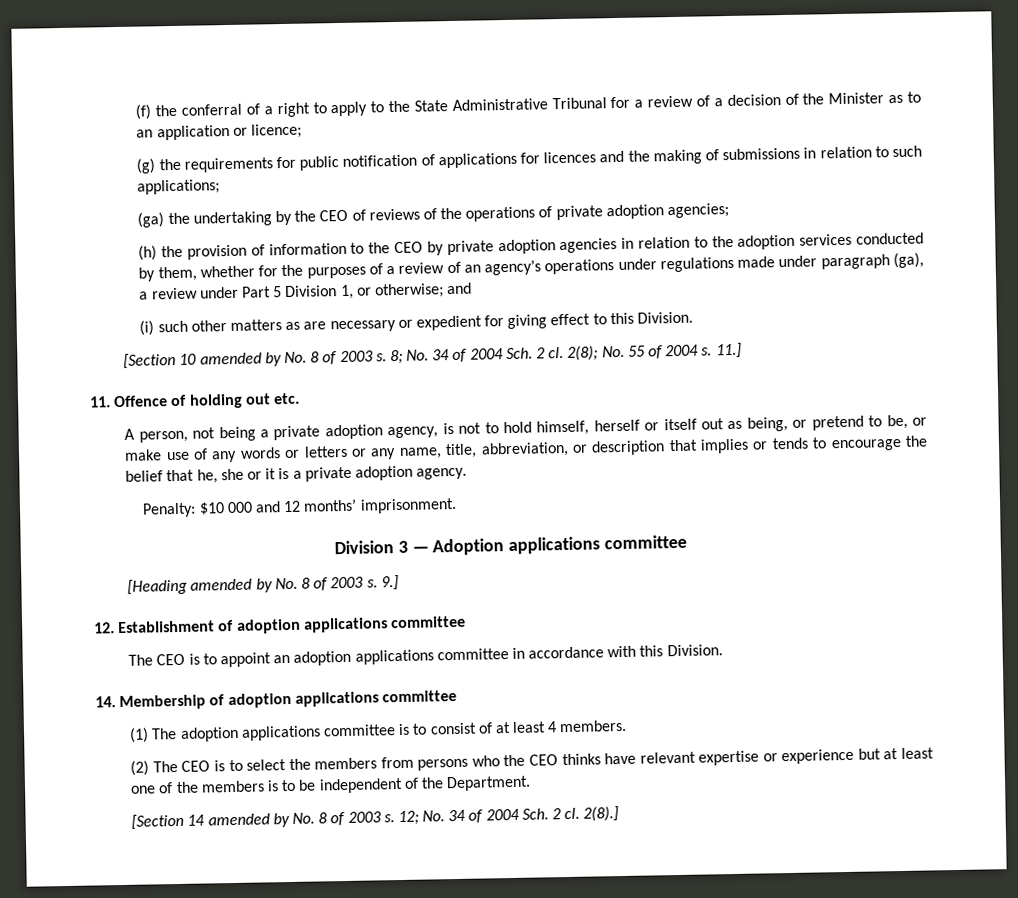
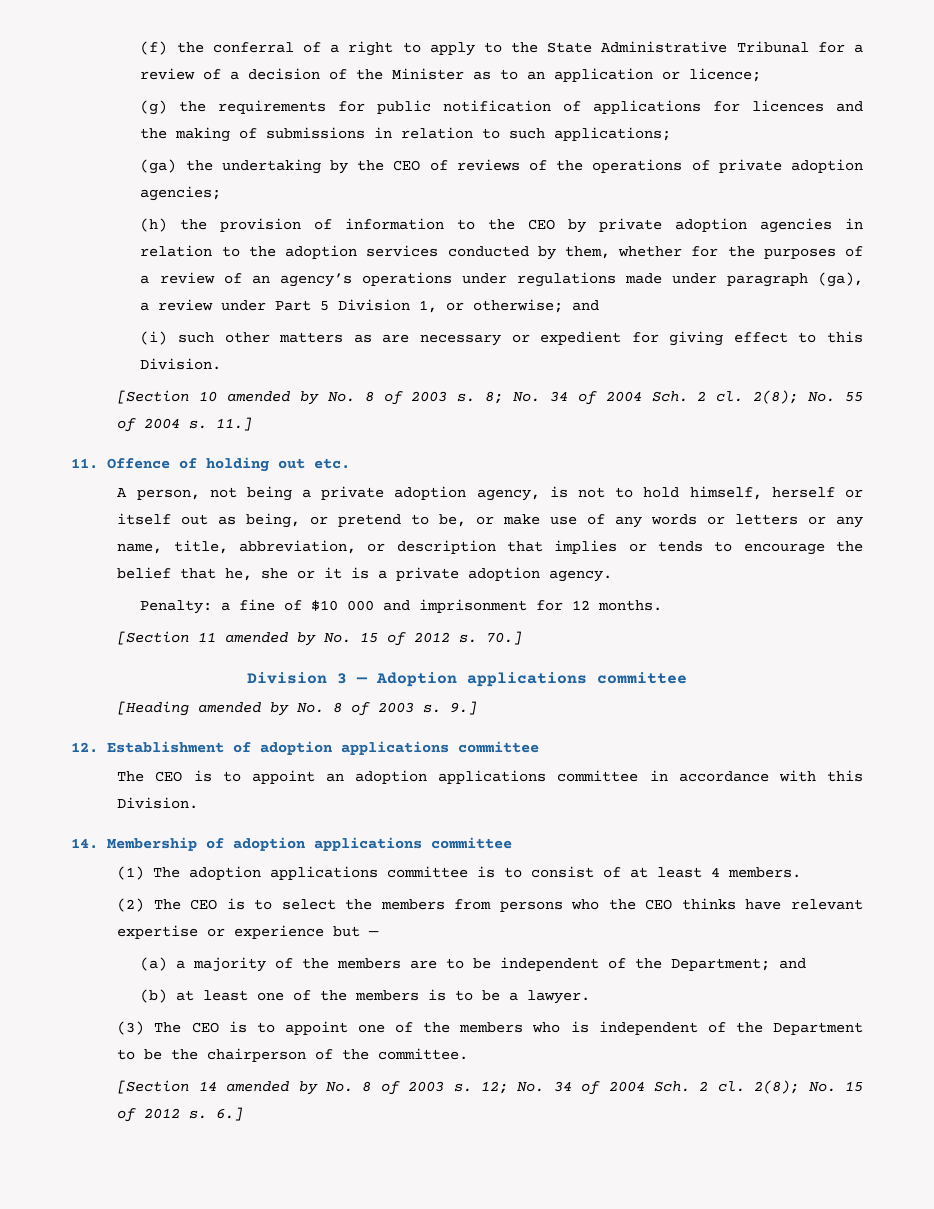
[198,497,457,515] $10 000 and 12 months’ imprisonment. -> [221,599,663,613] [117,631,523,646] a fine of $10 000 and imprisonment for 12 months. // [Section 11 amended by No. 15 of 2012 s. 70.]
(881, 754) none -> [368,931,380,936] [140,957,807,972] [140,989,168,1003] — // (a) a majority of the members are to be independent of the Department; and // (b)
[318,775,532,794] independent of the Department. -> [509,990,591,1004] [117,1021,863,1035] [117,1048,469,1062] a lawyer. // (3) The CEO is to appoint one of the members who is independent of the Department to be the chairperson of the committee.
[583,806,620,822] 2(8).] -> [754,1080,864,1094] [117,1107,244,1122] 2(8); No. 15 of 2012 s. 6.]

